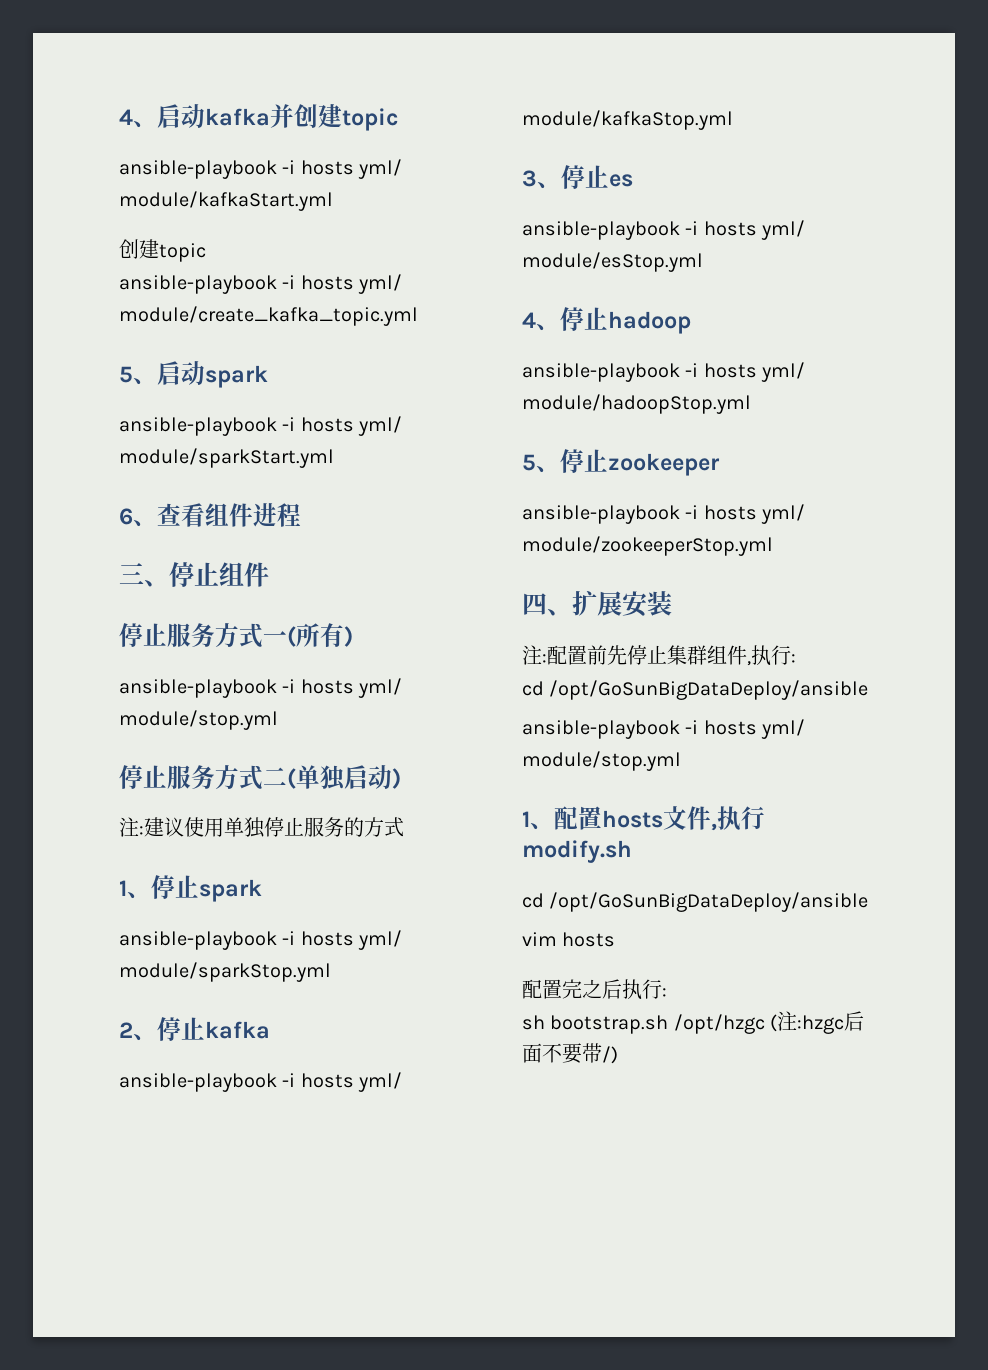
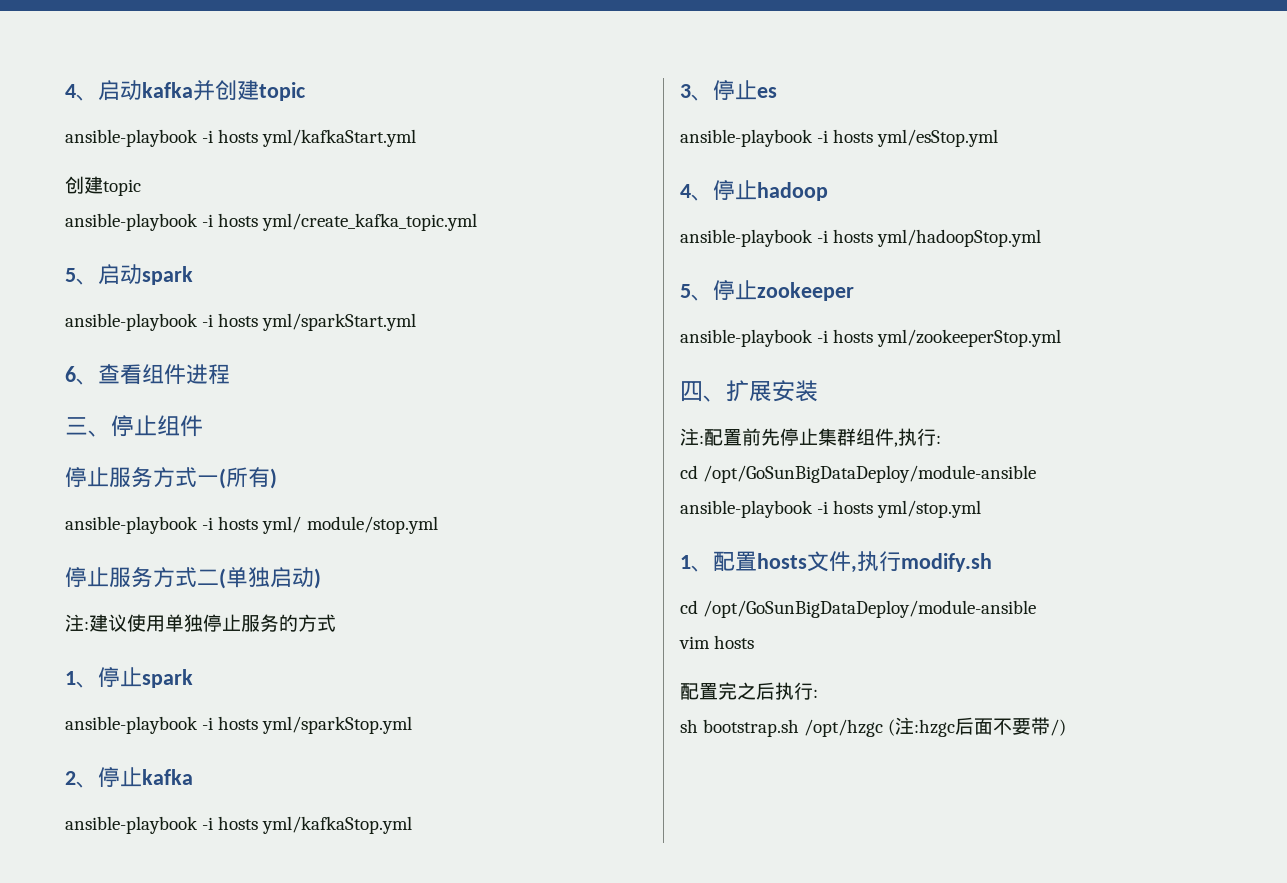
[358,159,403,179] [119,191,333,211] [119,239,206,262] [119,274,403,294] [119,306,418,326] yml/ module/kafkaStart.yml // 创建topic // ansible-playbook -i hosts yml/ module/create_kafka_topic.yml -> [262,129,417,147] [65,176,141,196] [65,213,478,231] yml/kafkaStart.yml // 创建topic // ansible-playbook -i hosts yml/create_kafka_topic.yml
[358,416,403,436] [119,448,334,468] yml/ module/sparkStart.yml -> [262,313,417,331] yml/sparkStart.yml
[358,930,403,950] [119,962,331,982] yml/ module/sparkStop.yml -> [262,716,413,734] yml/sparkStop.yml
[358,1072,403,1092] [522,110,733,130] yml/ module/kafkaStop.yml -> [262,816,413,834] yml/kafkaStop.yml
[761,220,806,240] [522,252,703,272] yml/ module/esStop.yml -> [877,129,999,147] yml/esStop.yml
[761,362,806,382] [522,394,751,414] yml/ module/hadoopStop.yml -> [877,229,1042,247] yml/hadoopStop.yml
[761,504,806,524] [522,536,773,556] yml/ module/zookeeperStop.yml -> [877,329,1062,347] yml/zookeeperStop.yml
[549,680,869,700] [522,719,806,739] [522,751,681,771] /opt/GoSunBigDataDeploy/ansible // ansible-playbook -i hosts yml/ module/stop.yml -> [703,465,1037,483] [680,500,982,518] /opt/GoSunBigDataDeploy/module-ansible // ansible-playbook -i hosts yml/stop.yml
[549,892,869,912] /opt/GoSunBigDataDeploy/ansible -> [703,600,1037,618] /opt/GoSunBigDataDeploy/module-ansible

